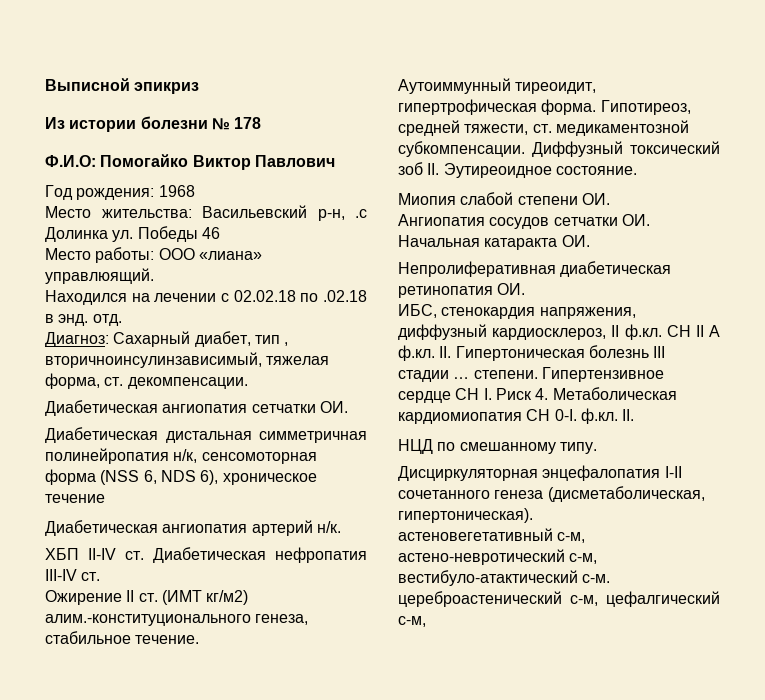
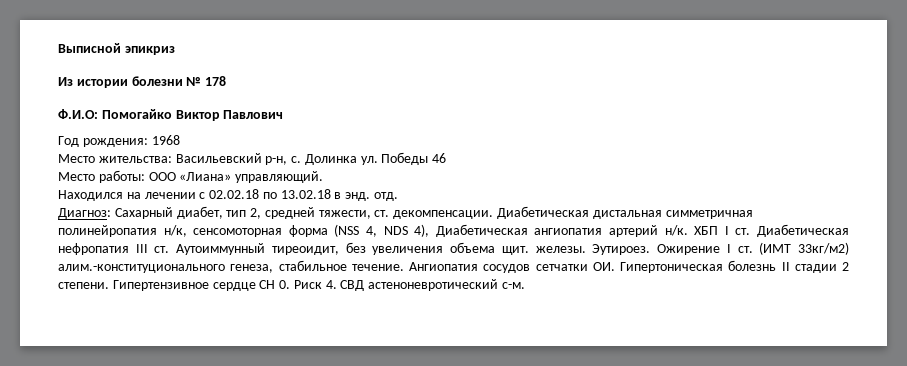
[355,209,367,218] .с -> [291,156,302,163] с.
[198,251,262,260] [45,268,154,284] «лиана» управлюящий. -> [179,171,324,183] «Лиана» управляющий.
[323,290,368,302] .02.18 -> [280,189,331,199] 13.02.18
[284,342,289,346] [45,352,330,368] [45,373,248,389] [45,400,348,416] , вторичноинсулинзависимый, тяжелая форма, ст. декомпенсации. // Диабетическая ангиопатия сетчатки ОИ. // -> [250,207,494,219] 2, средней тяжести, ст. декомпенсации.
[143,470,317,485] [45,494,105,503] 6, NDS 6), хроническое течение // -> [366,224,430,237] 4, NDS 4),
[45,548,116,560] // ХБП II-IV -> [694,226,729,235] ХБП I
[45,569,101,581] [45,590,135,605] III-IV ст. // Ожирение II -> [135,242,731,255] III ст. Аутоиммунный тиреоидит, без увеличения объема щит. железы. Эутироез. Ожирение I
[206,590,249,605] кг/м2) -> [798,242,850,255] 33кг/м2)
[398,78,597,94] [398,99,691,115] [398,120,689,136] [398,141,720,157] [398,162,637,178] [398,192,610,205] [398,214,650,229] [398,235,590,250] [398,261,672,277] [398,283,526,298] [398,304,636,319] [398,324,720,340] [398,345,666,361] [398,370,470,382] // Аутоиммунный тиреоидит, гипертрофическая форма. Гипотиреоз, средней тяжести, ст. медикаментозной субкомпенсации. Диффузный токсический зоб II. Эутиреоидное состояние. // Миопия слабой степени ОИ. // Ангиопатия сосудов сетчатки ОИ. Начальная катаракта ОИ. // Непролиферативная диабетическая ретинопатия ОИ. // ИБС, стенокардия напряжения, диффузный кардиосклероз, II ф.кл. СН II А ф.кл. II. Гипертоническая болезнь III стадии … -> [409,260,849,273] Ангиопатия сосудов сетчатки ОИ. Гипертоническая болезнь II стадии 2
[483,388,492,400] I. -> [279,280,291,289] 0.
[552,387,677,400] [398,408,635,424] [398,439,597,454] [398,465,682,481] [398,486,705,502] [398,508,533,523] [398,528,586,543] [398,549,598,565] [398,570,611,586] [398,591,720,607] [398,616,426,627] Метаболическая кардиомиопатия СН 0-I. ф.кл. II. // НЦД по смешанному типу. // Дисциркуляторная энцефалопатия I-II сочетанного генеза (дисметаболическая, гипертоническая). // астеновегетативный с-м, астено-невротический с-м, вестибуло-атактический с-м. цереброастенический с-м, цефалгический с-м, -> [340,279,526,291] СВД астеноневротический с-м.

